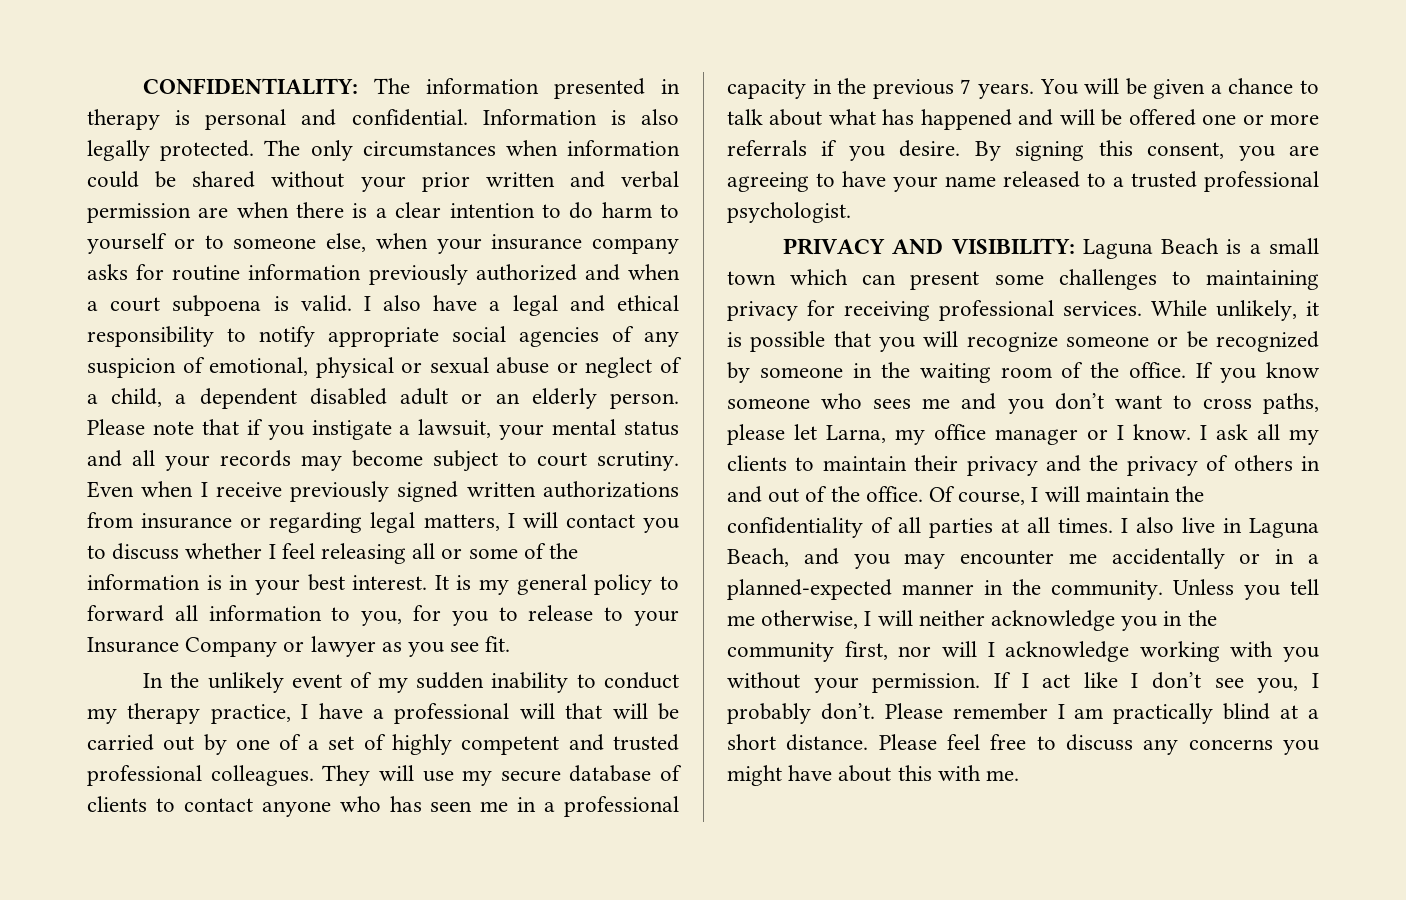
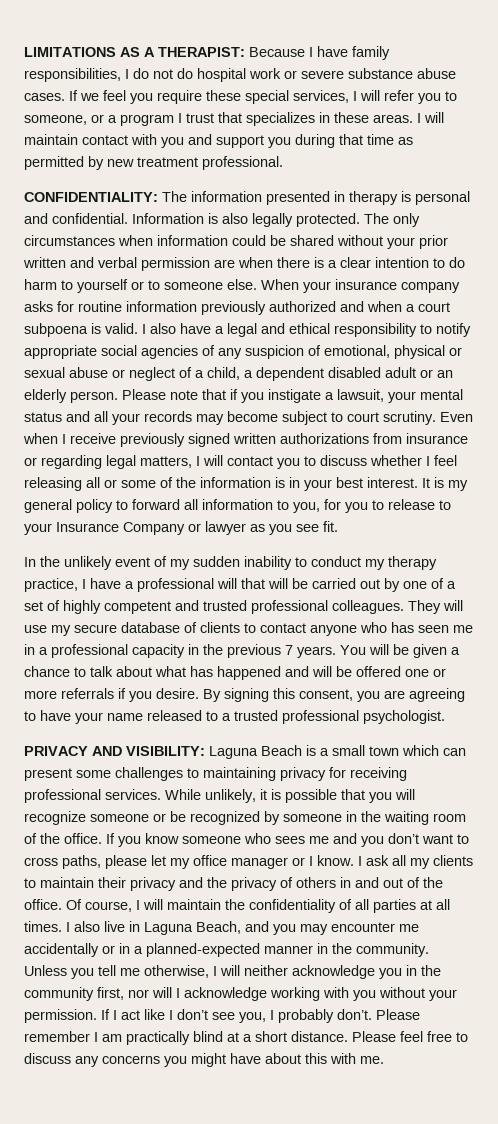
(142, 86) none -> [24,46,390,60] [24,68,456,82] [24,90,457,104] [24,112,444,126] [24,134,413,148] [24,156,283,170] LIMITATIONS AS A THERAPIST: Because I have family responsibilities, I do not do hospital work or severe substance abuse cases. If we feel you require these special services, I will refer you to someone, or a program I trust that specializes in these areas. I will maintain contact with you and support you during that time as permitted by new treatment professional. //
[326,233,428,252] else, when -> [227,279,299,290] else. When
[826,425,886,443] Larna, -> (166, 860) none

